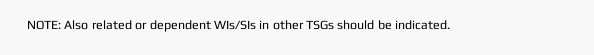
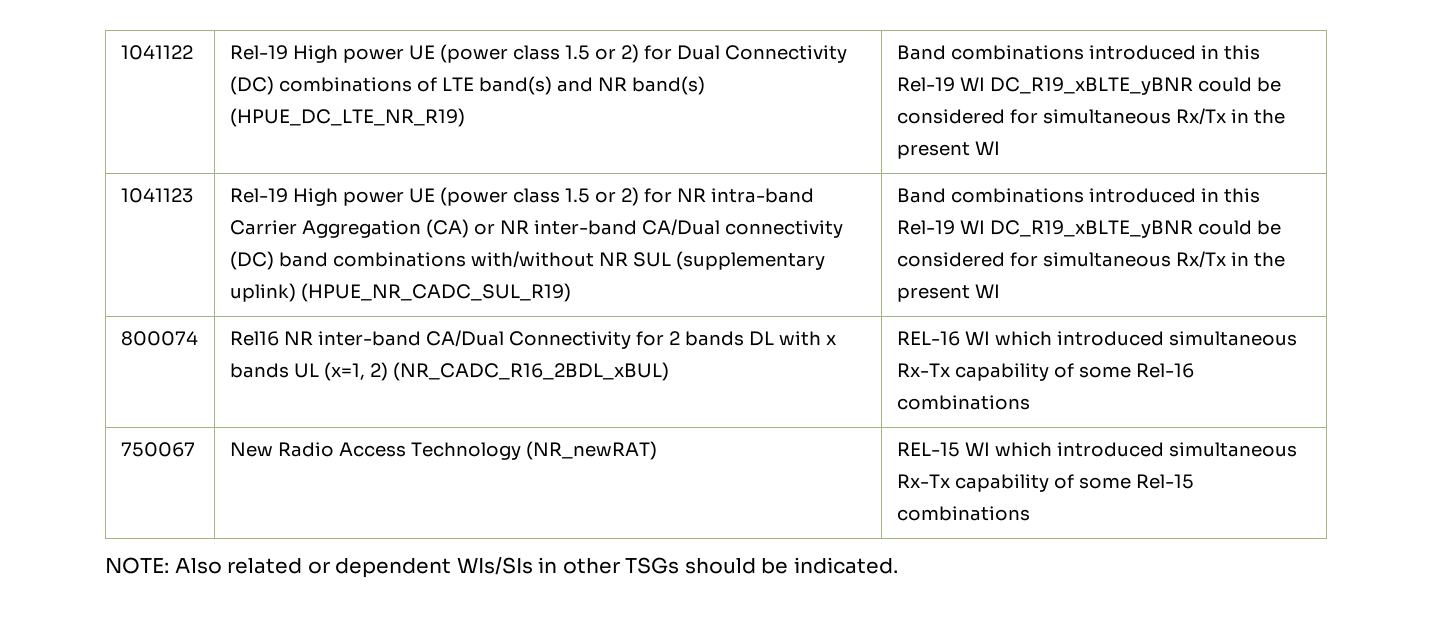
(27, 25) none -> [120,45,193,60] [229,44,847,63] [229,76,705,95] [229,108,465,127] [896,45,1260,60] [896,77,1281,95] [896,108,1285,125] [896,141,1000,159] [120,188,193,203] [229,187,814,206] [229,219,843,238] [229,251,825,270] [229,283,571,302] [896,188,1260,203] [896,220,1281,238] [896,251,1285,268] [896,284,1000,302] [120,331,198,346] [229,330,836,349] [229,362,669,381] [896,331,1297,346] [896,363,1194,381] [896,395,1030,410] [120,442,195,457] [229,441,657,460] [896,442,1297,457] [896,474,1194,492] [896,506,1030,521] 1041122 | Rel-19 High power UE (power class 1.5 or 2) for Dual Connectivity (DC) combinations of LTE band(s) and NR band(s) (HPUE_DC_LTE_NR_R19) | Band combinations introduced in this Rel-19 WI DC_R19_xBLTE_yBNR could be considered for simultaneous Rx/Tx in the present WI // 1041123 | Rel-19 High power UE (power class 1.5 or 2) for NR intra-band Carrier Aggregation (CA) or NR inter-band CA/Dual connectivity (DC) band combinations with/without NR SUL (supplementary uplink) (HPUE_NR_CADC_SUL_R19) | Band combinations introduced in this Rel-19 WI DC_R19_xBLTE_yBNR could be considered for simultaneous Rx/Tx in the present WI // 800074 | Rel16 NR inter-band CA/Dual Connectivity for 2 bands DL with x bands UL (x=1, 2) (NR_CADC_R16_2BDL_xBUL) | REL-16 WI which introduced simultaneous Rx-Tx capability of some Rel-16 combinations // 750067 | New Radio Access Technology (NR_newRAT) | REL-15 WI which introduced simultaneous Rx-Tx capability of some Rel-15 combinations //

